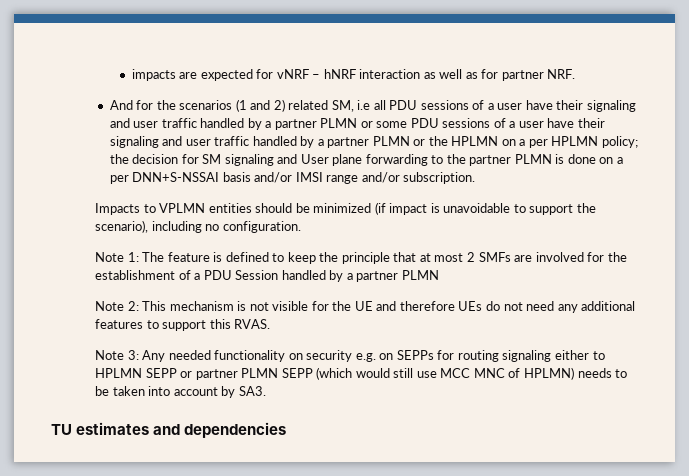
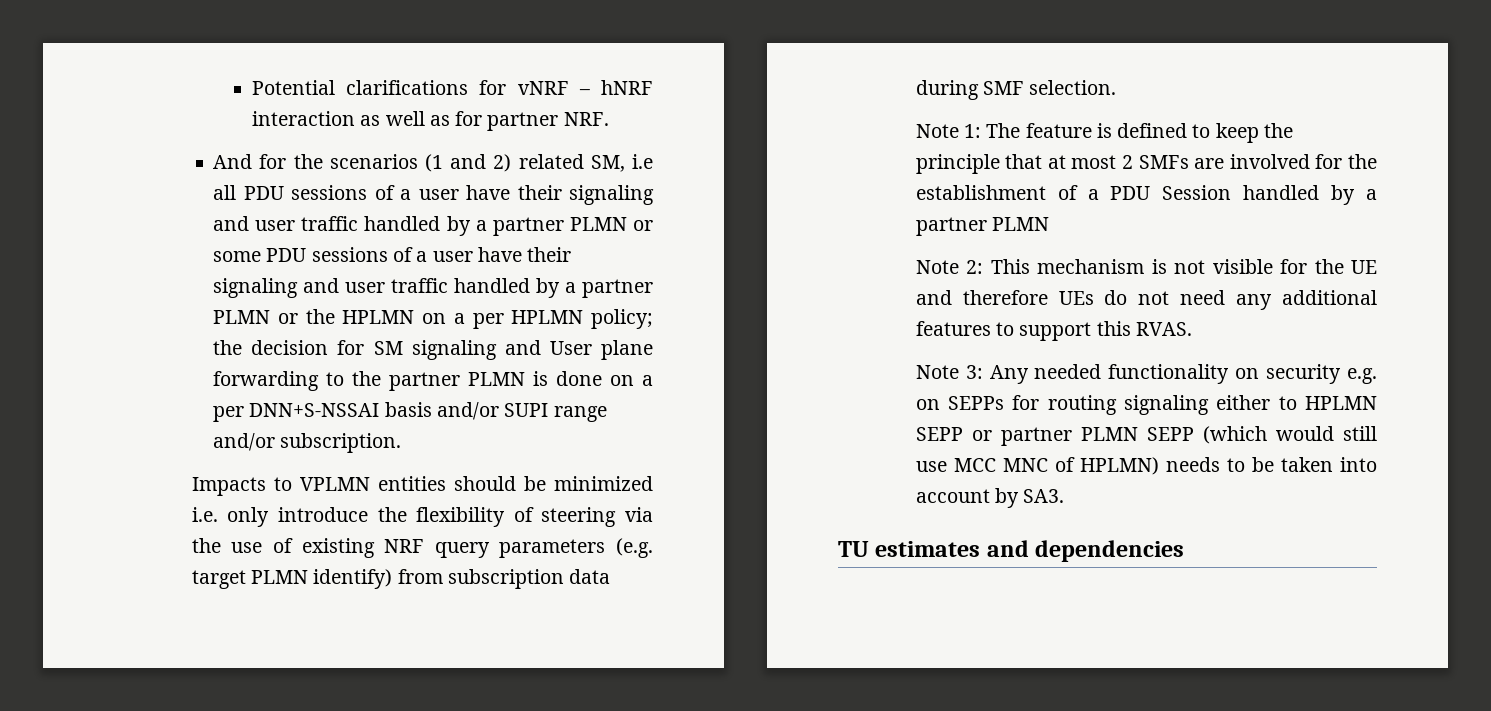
[131,69,253,81] impacts are expected -> [252,80,469,95] Potential clarifications
[295,172,323,182] IMSI -> [504,403,549,417] SUPI
[374,202,597,215] [95,220,301,233] (if impact is unavoidable to support the scenario), including no configuration. -> [191,507,653,527] [191,538,653,558] [191,569,611,589] [915,80,1117,100] i.e. only introduce the flexibility of steering via the use of existing NRF query parameters (e.g. target PLMN identify) from subscription data during SMF selection.

